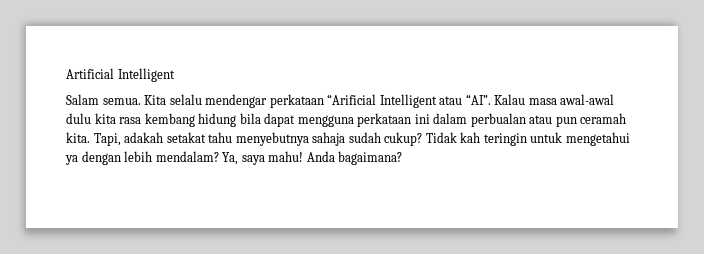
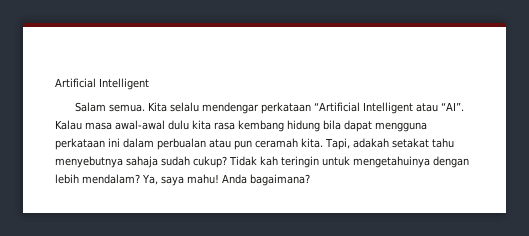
[327,94,377,105] “Arificial -> [314,102,361,112] “Artificial
[565,132,630,146] [65,155,78,165] mengetahui ya -> [353,156,430,168] mengetahuinya

